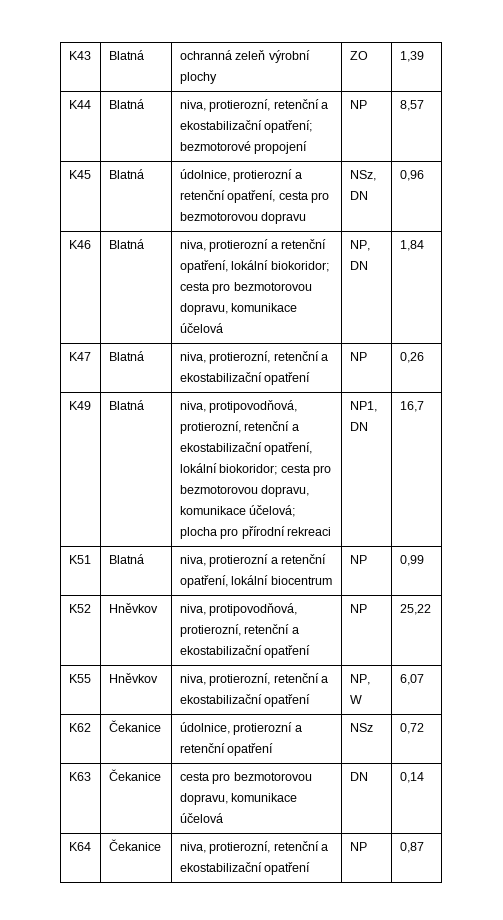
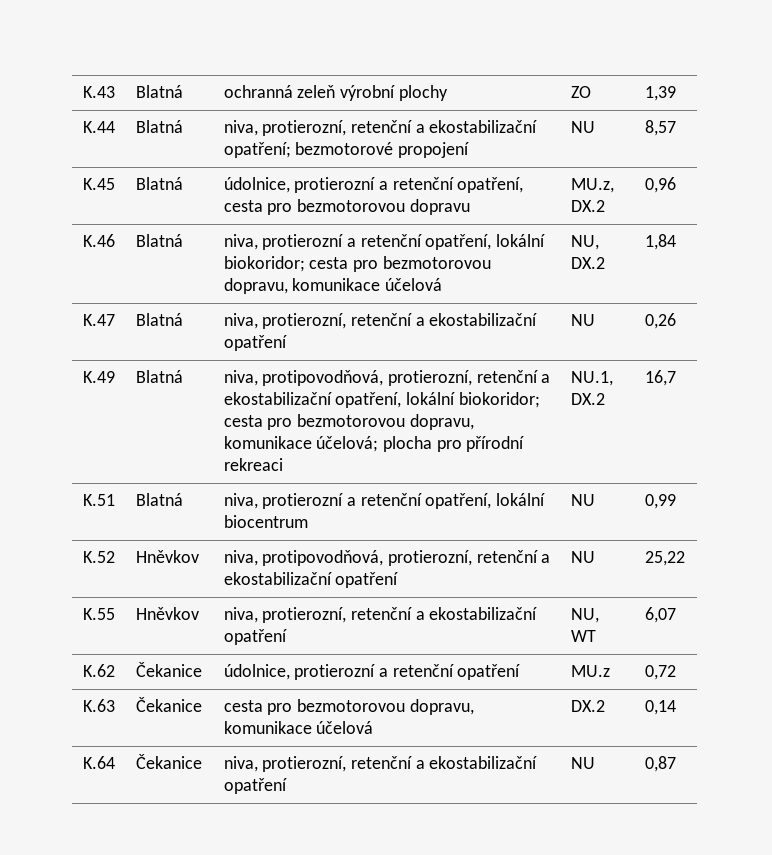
[68,51,91,60] K43 -> [82,86,115,98] K.43
[68,100,91,109] K44 -> [82,121,115,133] K.44
[349,100,367,109] NP -> [570,121,595,133] NU
[68,170,91,179] K45 -> [82,178,115,190] K.45
[349,170,376,181] [349,191,368,200] NSz, DN -> [570,178,614,193] [570,200,605,212] MU.z, DX.2
[68,240,91,249] K46 -> [82,234,115,247] K.46
[349,240,370,251] [349,261,368,270] NP, DN -> [570,235,599,250] [570,257,605,269] NU, DX.2
[68,352,91,361] K47 -> [82,314,115,326] K.47
[349,352,367,361] NP -> [570,314,595,326] NU
[68,401,91,410] K49 -> [82,371,115,383] K.49
[349,401,377,412] [349,422,368,431] NP1, DN -> [570,371,613,386] [570,393,605,405] NU.1, DX.2
[68,555,91,564] K51 -> [82,494,115,506] K.51
[349,555,367,564] NP -> [570,494,595,506] NU
[68,604,91,613] K52 -> [82,551,115,563] K.52
[349,604,367,613] NP -> [570,551,595,563] NU
[68,674,91,683] K55 -> [82,608,115,620] K.55
[349,674,370,685] [349,695,362,704] NP, W -> [570,608,599,623] [570,630,596,642] NU, WT
[68,723,91,732] K62 -> [82,664,115,677] K.62
[349,723,373,732] NSz -> [570,665,610,677] MU.z
[68,772,91,781] K63 -> [82,699,115,712] K.63
[349,772,368,781] DN -> [570,700,605,712] DX.2
[68,842,91,851] K64 -> [82,756,115,769] K.64
[349,842,367,851] NP -> [570,757,595,769] NU

